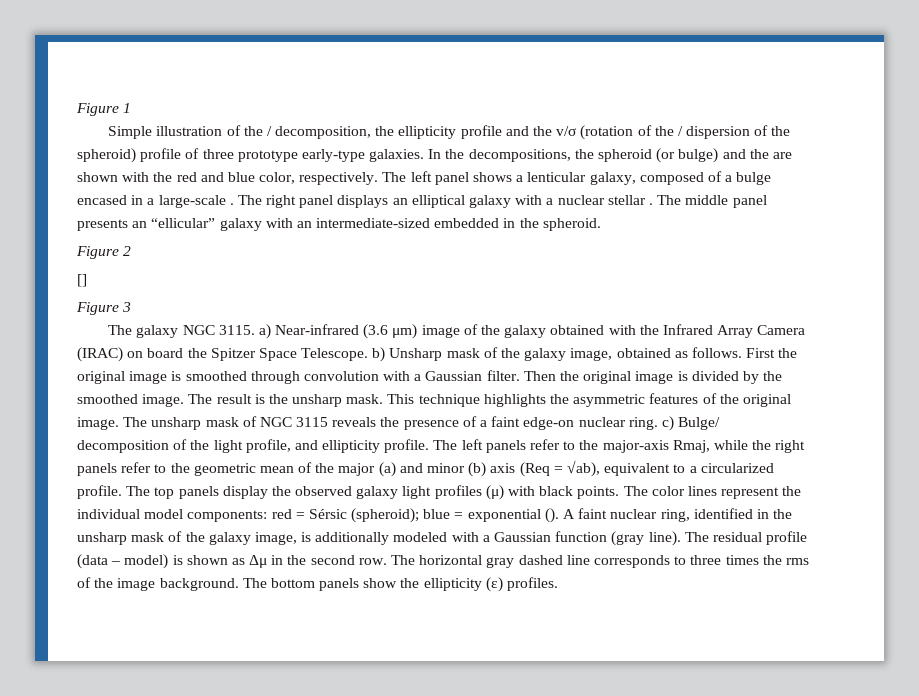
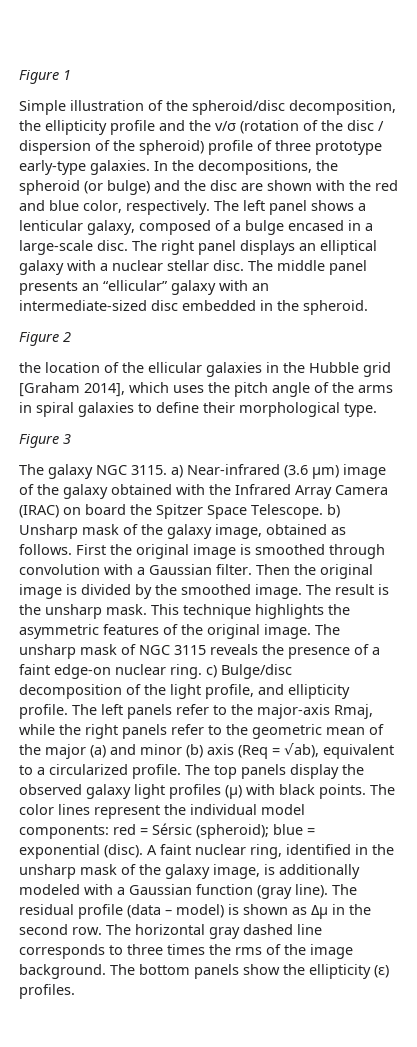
[266,126,272,136] / -> [192,100,285,115] spheroid/disc
(674, 131) none -> [347,120,374,131] disc
(769, 154) none -> [210,180,237,191] disc
[229,203,234,205] . -> [97,240,128,251] disc.
[648,203,653,205] . -> [213,260,244,271] disc.
(431, 223) none -> [151,300,178,311] disc
[77,274,87,287] [] -> [19,362,391,377] [19,382,393,397] [19,402,377,417] the location of the ellicular galaxies in the Hubble grid [Graham 2014], which uses the pitch angle of the arms in spiral galaxies to define their morphological type.
[678,417,721,430] Bulge/ -> [221,664,292,679] Bulge/disc
[544,508,559,523] (). -> [104,844,143,858] (disc).

